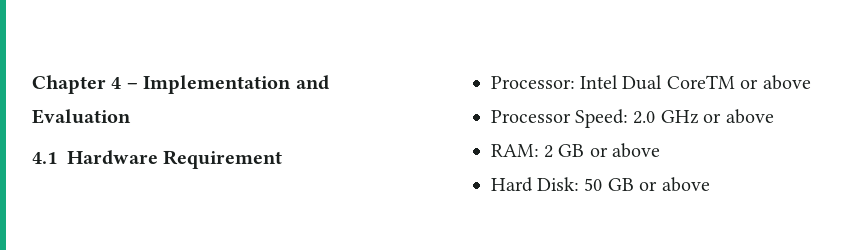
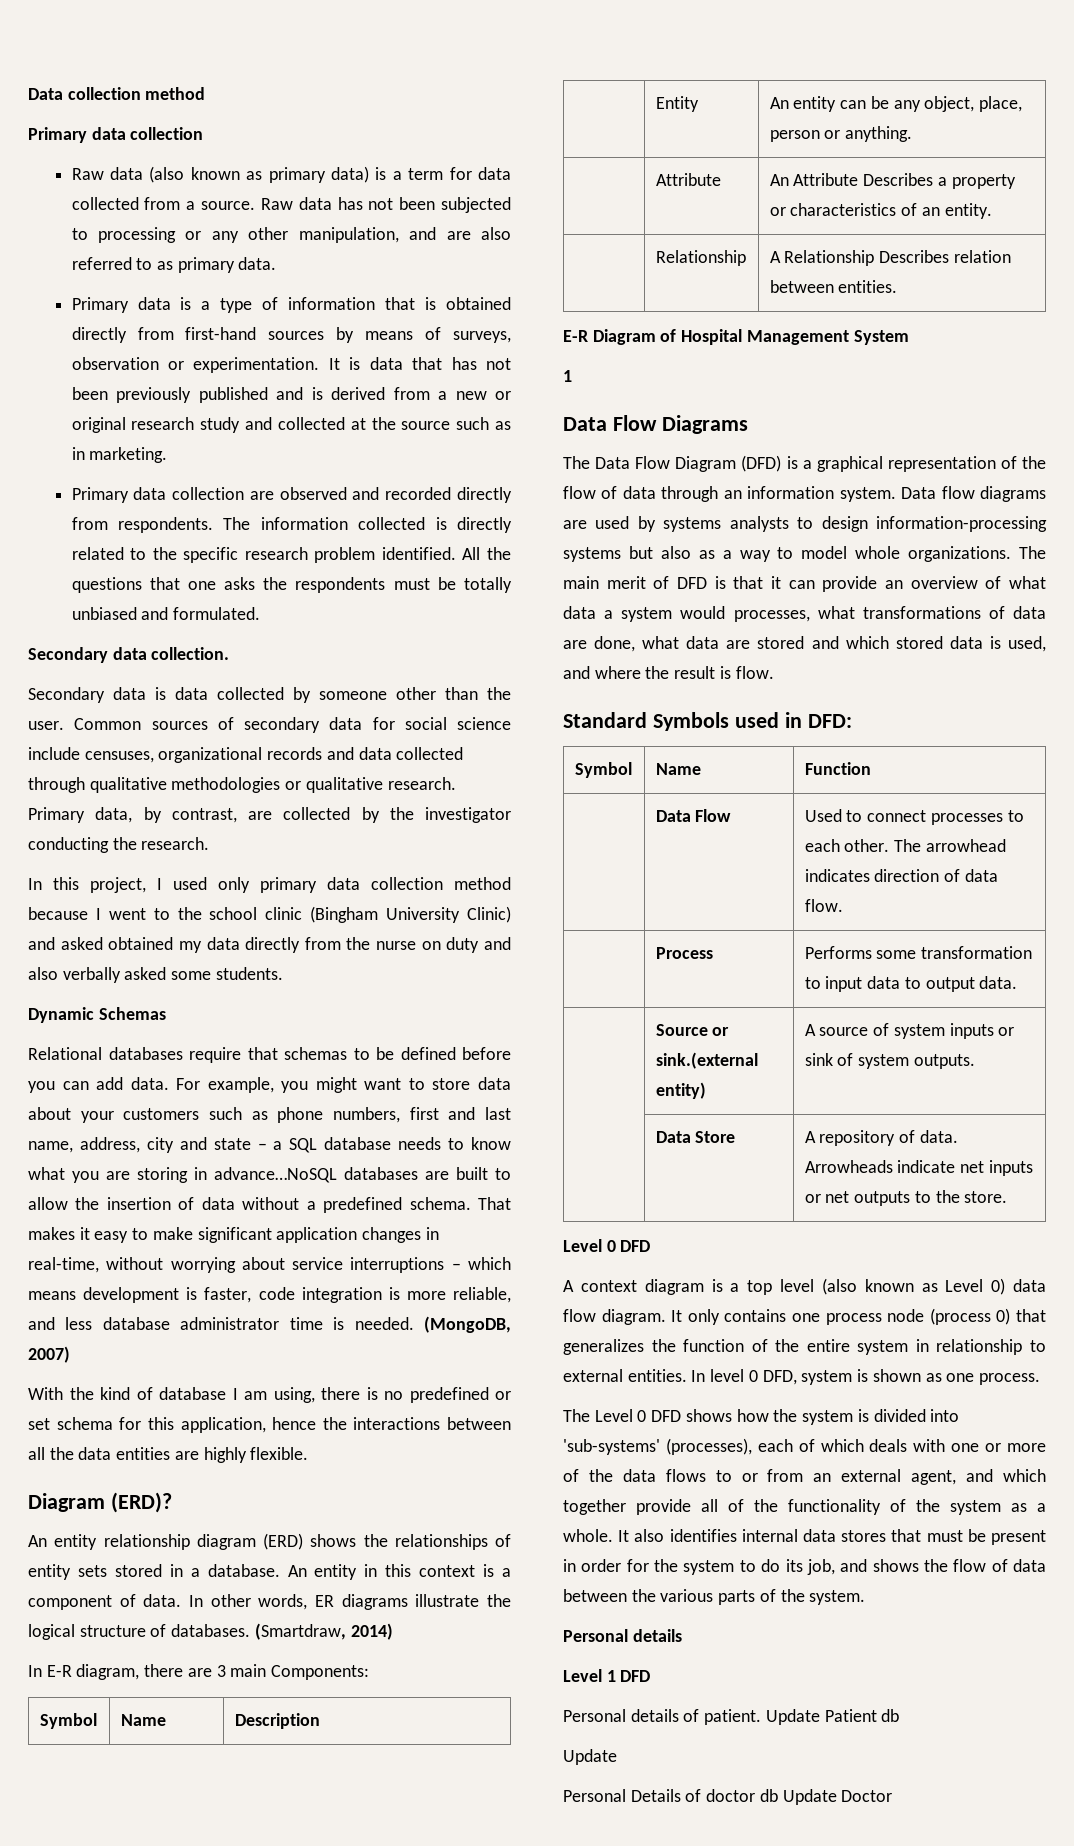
[32,75,329,94] [32,109,131,124] [32,150,283,169] [490,75,811,90] [490,109,774,128] [490,143,661,158] [490,177,710,192] Chapter 4 – Implementation and Evaluation // 4.1 Hardware Requirement // Processor: Intel Dual CoreTM or above // Processor Speed: 2.0 GHz or above // RAM: 2 GB or above // Hard Disk: 50 GB or above -> [28,87,206,100] [28,127,204,143] [71,166,511,183] [71,197,511,213] [71,227,511,243] [71,257,277,273] [71,297,512,313] [71,327,512,343] [71,357,511,373] [71,387,512,403] [71,417,511,433] [71,447,168,463] [71,487,512,503] [71,517,512,533] [71,547,511,563] [71,577,512,593] [71,607,261,620] [28,647,230,663] [28,687,511,703] [28,717,511,733] [28,747,464,763] [28,777,456,793] [28,807,511,823] [28,837,210,853] [28,877,511,893] [28,906,512,923] [28,937,511,953] [28,967,283,983] [28,1007,166,1023] [28,1047,511,1063] [28,1077,512,1093] [28,1107,512,1123] [28,1137,512,1153] [28,1167,511,1183] [28,1197,512,1213] [28,1227,439,1243] [28,1257,511,1273] [28,1287,511,1303] [28,1316,512,1333] [28,1346,70,1363] [28,1387,511,1403] [28,1417,511,1433] [28,1447,309,1463] [28,1492,172,1513] [28,1533,511,1550] [28,1564,512,1580] [28,1594,512,1610] [28,1623,393,1640] [28,1664,370,1680] [39,1713,97,1729] [120,1714,166,1726] [234,1713,320,1729] [655,96,699,112] [769,96,1023,112] [769,126,913,142] [655,173,721,186] [769,173,1016,189] [769,203,992,219] [655,250,746,266] [769,250,1011,266] [769,280,898,293] [563,329,909,345] [563,370,572,382] [563,415,748,434] [563,455,1046,472] [563,486,1046,502] [563,516,1047,532] [563,546,1046,562] [563,576,1046,592] [563,606,1046,622] [563,636,1046,652] [563,666,774,679] [563,712,852,731] [574,762,632,778] [655,763,701,775] [804,762,871,775] [655,809,732,822] [804,809,1024,825] [804,839,1006,852] [804,869,998,882] [804,899,843,912] [655,947,713,959] [804,946,1033,959] [804,976,1018,992] [655,1024,730,1036] [655,1052,758,1069] [655,1082,706,1099] [804,1023,1015,1039] [804,1053,975,1069] [655,1131,736,1143] [804,1130,958,1146] [804,1160,1033,1176] [804,1190,1008,1206] [563,1239,651,1252] [563,1278,1046,1295] [563,1308,1046,1325] [563,1339,1046,1355] [563,1369,1040,1385] [563,1409,960,1425] [563,1438,1046,1455] [563,1469,1046,1485] [563,1499,1046,1515] [563,1529,1046,1545] [563,1559,1046,1575] [563,1589,866,1605] [563,1629,682,1642] [563,1669,651,1682] [563,1709,900,1725] [563,1749,617,1765] [563,1789,893,1805] Data collection method // Primary data collection // Raw data (also known as primary data) is a term for data collected from a source. Raw data has not been subjected to processing or any other manipulation, and are also referred to as primary data. // Primary data is a type of information that is obtained directly from first-hand sources by means of surveys, observation or experimentation. It is data that has not been previously published and is derived from a new or original research study and collected at the source such as in marketing. // Primary data collection are observed and recorded directly from respondents. The information collected is directly related to the specific research problem identified. All the questions that one asks the respondents must be totally unbiased and formulated. // Secondary data collection. // Secondary data is data collected by someone other than the user. Common sources of secondary data for social science include censuses, organizational records and data collected through qualitative methodologies or qualitative research. Primary data, by contrast, are collected by the investigator conducting the research. // In this project, I used only primary data collection method because I went to the school clinic (Bingham University Clinic) and asked obtained my data directly from the nurse on duty and also verbally asked some students. // Dynamic Schemas // Relational databases require that schemas to be defined before you can add data. For example, you might want to store data about your customers such as phone numbers, first and last name, address, city and state – a SQL database needs to know what you are storing in advance…NoSQL databases are built to allow the insertion of data without a predefined schema. That makes it easy to make significant application changes in real-time, without worrying about service interruptions – which means development is faster, code integration is more reliable, and less database administrator time is needed. (MongoDB, 2007) // With the kind of database I am using, there is no predefined or set schema for this application, hence the interactions between all the data entities are highly flexible. // Diagram (ERD)? // An entity relationship diagram (ERD) shows the relationships of entity sets stored in a database. An entity in this context is a component of data. In other words, ER diagrams illustrate the logical structure of databases. (Smartdraw, 2014) // In E-R diagram, there are 3 main Components: // Symbol | Name | Description // | Entity | An entity can be any object, place, person or anything. // | Attribute | An Attribute Describes a property or characteristics of an entity. // | Relationship | A Relationship Describes relation between entities. // E-R Diagram of Hospital Management System // 1 // Data Flow Diagrams // The Data Flow Diagram (DFD) is a graphical representation of the flow of data through an information system. Data flow diagrams are used by systems analysts to design information-processing systems but also as a way to model whole organizations. The main merit of DFD is that it can provide an overview of what data a system would processes, what transformations of data are done, what data are stored and which stored data is used, and where the result is flow. // Standard Symbols used in DFD: // Symbol | Name | Function // | Data Flow | Used to connect processes to each other. The arrowhead indicates direction of data flow. // | Process | Performs some transformation to input data to output data. // | Source or sink.(external entity) | A source of system inputs or sink of system outputs. // | Data Store | A repository of data. Arrowheads indicate net inputs or net outputs to the store. // Level 0 DFD // A context diagram is a top level (also known as Level 0) data flow diagram. It only contains one process node (process 0) that generalizes the function of the entire system in relationship to external entities. In level 0 DFD, system is shown as one process. // The Level 0 DFD shows how the system is divided into 'sub-systems' (processes), each of which deals with one or more of the data flows to or from an external agent, and which together provide all of the functionality of the system as a whole. It also identifies internal data stores that must be present in order for the system to do its job, and shows the flow of data between the various parts of the system. // Personal details // Level 1 DFD // Personal details of patient. Update Patient db // Update // Personal Details of doctor db Update Doctor

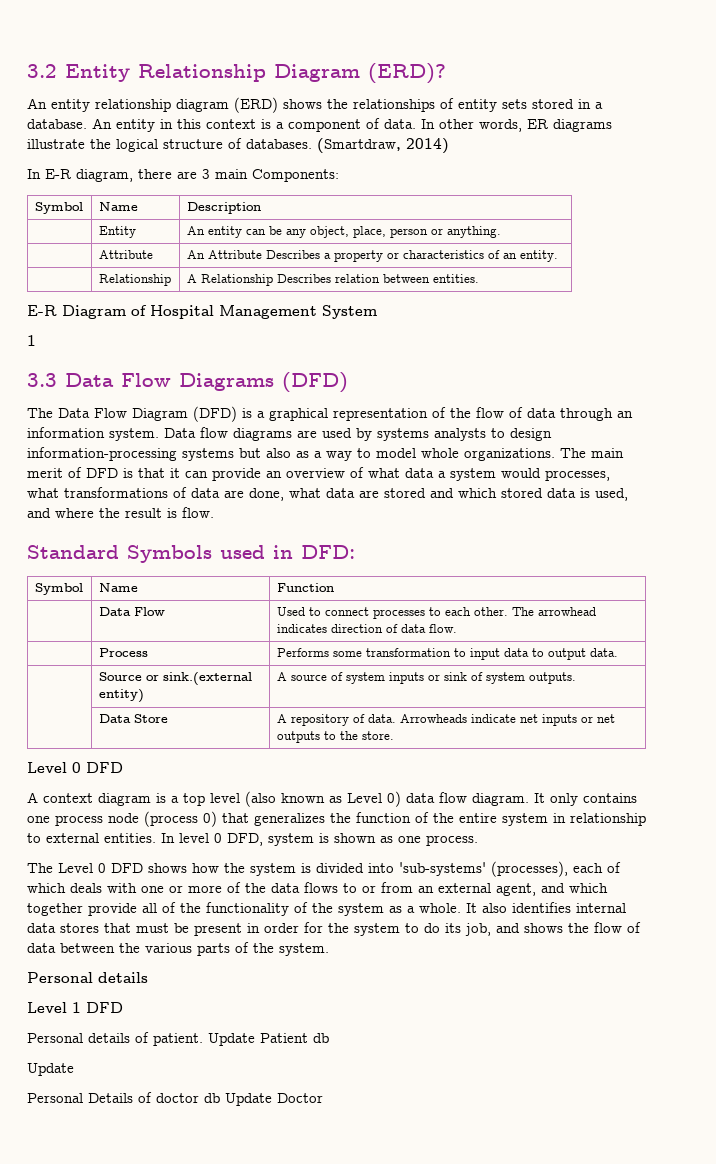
[28,87,206,100] [28,127,204,143] [71,166,511,183] [71,197,511,213] [71,227,511,243] [71,257,277,273] [71,297,512,313] [71,327,512,343] [71,357,511,373] [71,387,512,403] [71,417,511,433] [71,447,168,463] [71,487,512,503] [71,517,512,533] [71,547,511,563] [71,577,512,593] [71,607,261,620] [28,647,230,663] [28,687,511,703] [28,717,511,733] [28,747,464,763] [28,777,456,793] [28,807,511,823] [28,837,210,853] [28,877,511,893] [28,906,512,923] [28,937,511,953] [28,967,283,983] [28,1007,166,1023] [28,1047,511,1063] [28,1077,512,1093] [28,1107,512,1123] [28,1137,512,1153] [28,1167,511,1183] [28,1197,512,1213] [28,1227,439,1243] [28,1257,511,1273] [28,1287,511,1303] [28,1316,512,1333] [28,1346,70,1363] [28,1387,511,1403] [28,1417,511,1433] [28,1447,309,1463] Data collection method // Primary data collection // Raw data (also known as primary data) is a term for data collected from a source. Raw data has not been subjected to processing or any other manipulation, and are also referred to as primary data. // Primary data is a type of information that is obtained directly from first-hand sources by means of surveys, observation or experimentation. It is data that has not been previously published and is derived from a new or original research study and collected at the source such as in marketing. // Primary data collection are observed and recorded directly from respondents. The information collected is directly related to the specific research problem identified. All the questions that one asks the respondents must be totally unbiased and formulated. // Secondary data collection. // Secondary data is data collected by someone other than the user. Common sources of secondary data for social science include censuses, organizational records and data collected through qualitative methodologies or qualitative research. Primary data, by contrast, are collected by the investigator conducting the research. // In this project, I used only primary data collection method because I went to the school clinic (Bingham University Clinic) and asked obtained my data directly from the nurse on duty and also verbally asked some students. // Dynamic Schemas // Relational databases require that schemas to be defined before you can add data. For example, you might want to store data about your customers such as phone numbers, first and last name, address, city and state – a SQL database needs to know what you are storing in advance…NoSQL databases are built to allow the insertion of data without a predefined schema. That makes it easy to make significant application changes in real-time, without worrying about service interruptions – which means development is faster, code integration is more reliable, and less database administrator time is needed. (MongoDB, 2007) // With the kind of database I am using, there is no predefined or set schema for this application, hence the interactions between all the data entities are highly flexible. // -> [27,64,266,82] 3.2 Entity Relationship
(572, 376) none -> [27,373,57,387] 3.3
(748, 424) none -> [282,372,348,393] (DFD)

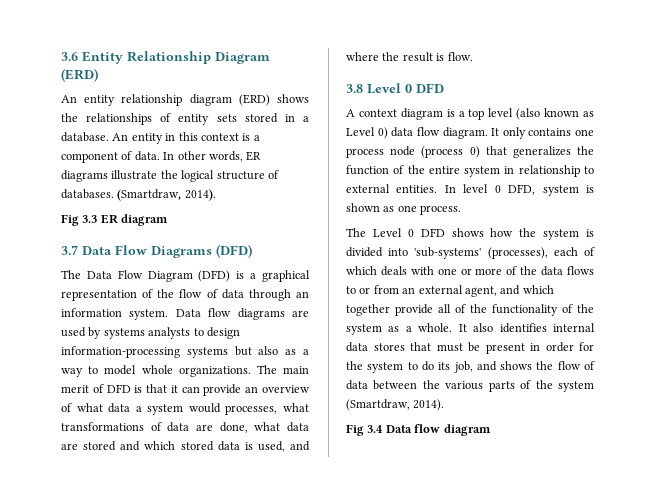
[27,64,57,78] 3.2 -> [61,52,78,61] 3.6
[368,63,446,84] (ERD)? -> [61,68,98,82] (ERD)
[406,138,449,154] [27,169,339,182] [34,202,83,214] [98,202,138,211] [186,202,261,214] [98,226,136,238] [186,226,501,238] [98,250,153,259] [186,250,558,262] [98,274,171,286] [186,274,479,286] [27,305,377,319] [27,335,36,346] [27,373,57,387] 2014) // In E-R diagram, there are 3 main Components: // Symbol | Name | Description // | Entity | An entity can be any object, place, person or anything. // | Attribute | An Attribute Describes a property or characteristics of an entity. // | Relationship | A Relationship Describes relation between entities. // E-R Diagram of Hospital Management System // 1 // 3.3 -> [184,189,216,201] [61,214,169,226] [61,245,78,255] 2014). // Fig 3.3 ER diagram // 3.7
[27,545,355,563] [34,583,83,595] [98,583,138,592] [276,583,334,592] [98,607,165,616] [276,607,596,619] [276,624,457,633] [98,648,148,657] [276,648,618,660] [98,672,252,685] [98,689,144,703] [276,672,576,684] [98,714,168,723] [276,714,615,726] [276,731,394,743] Standard Symbols used in DFD: // Symbol | Name | Function // | Data Flow | Used to connect processes to each other. The arrowhead indicates direction of data flow. // | Process | Performs some transformation to input data to output data. // | Source or sink.(external entity) | A source of system inputs or sink of system outputs. // | Data Store | A repository of data. Arrowheads indicate net inputs or net outputs to the store. // -> [346,84,363,93] 3.8
[279,943,329,956] [27,972,148,983] [27,1002,123,1013] [27,1032,329,1046] [27,1063,74,1076] [27,1092,323,1106] system. // Personal details // Level 1 DFD // Personal details of patient. Update Patient db // Update // Personal Details of doctor db Update Doctor -> [558,381,594,392] [346,399,445,411] [346,424,491,436] system (Smartdraw, 2014). // Fig 3.4 Data flow diagram

